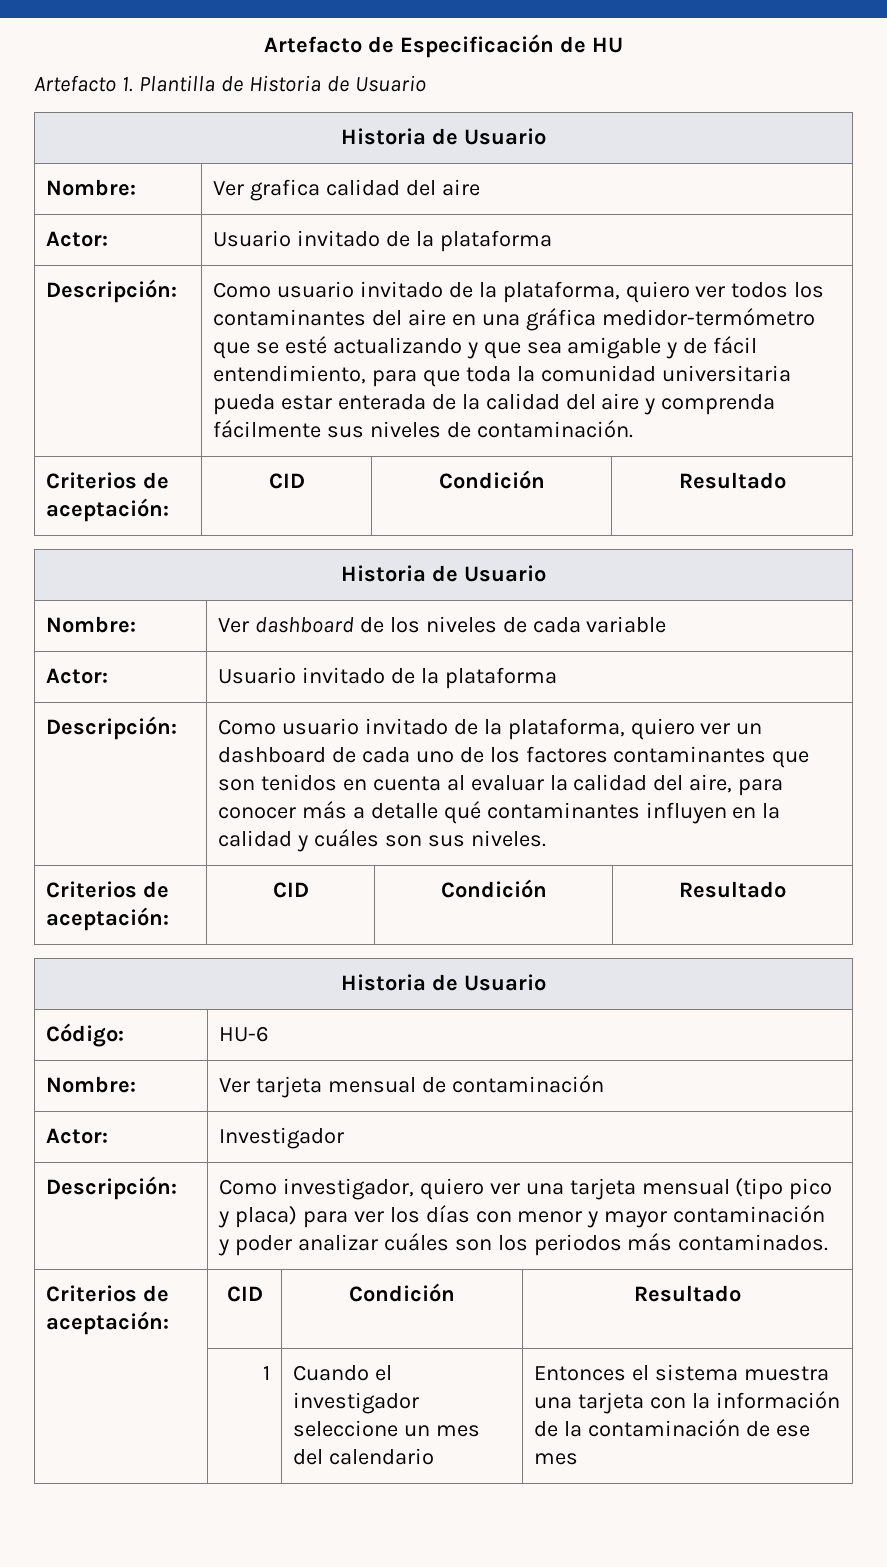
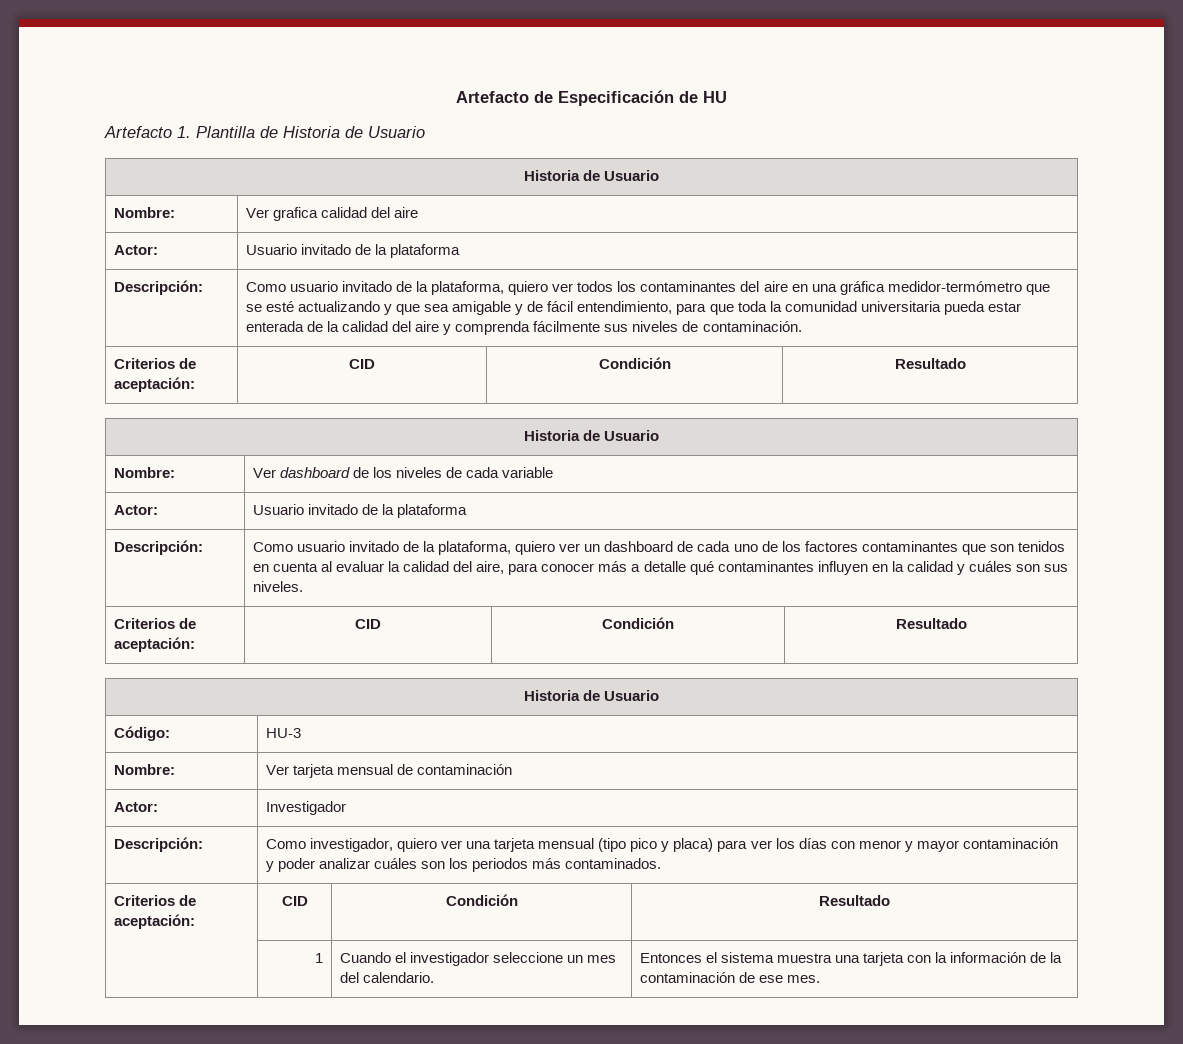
[218,1026,269,1042] HU-6 -> [265,728,301,738] HU-3
[328,1448,434,1465] calendario -> [362,972,434,983] calendario.
[533,1453,578,1465] mes -> [787,975,821,983] mes.

